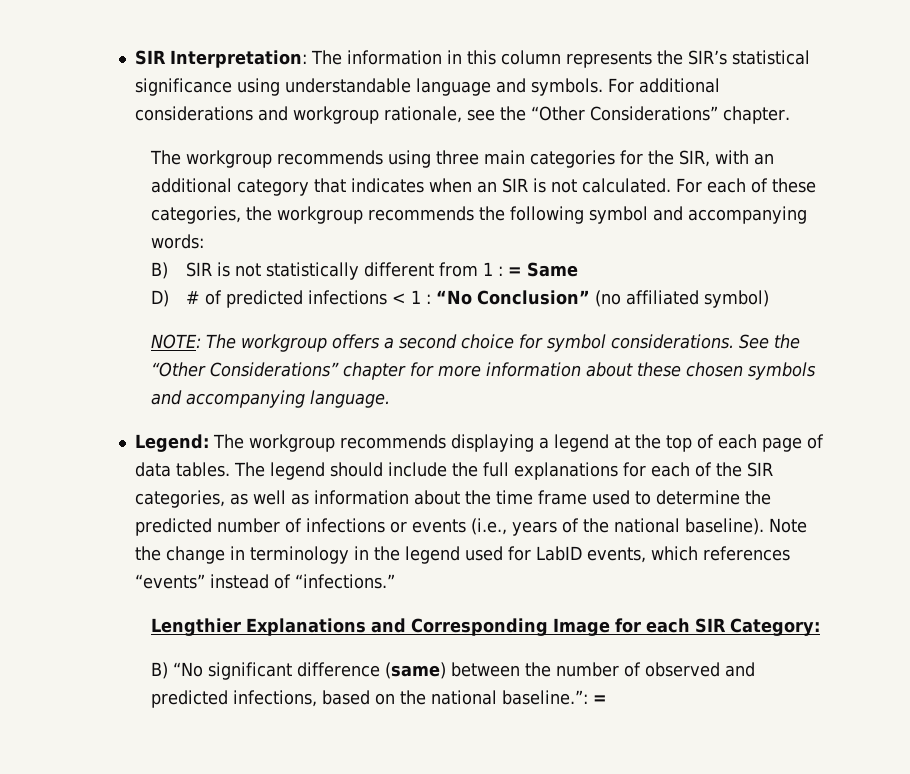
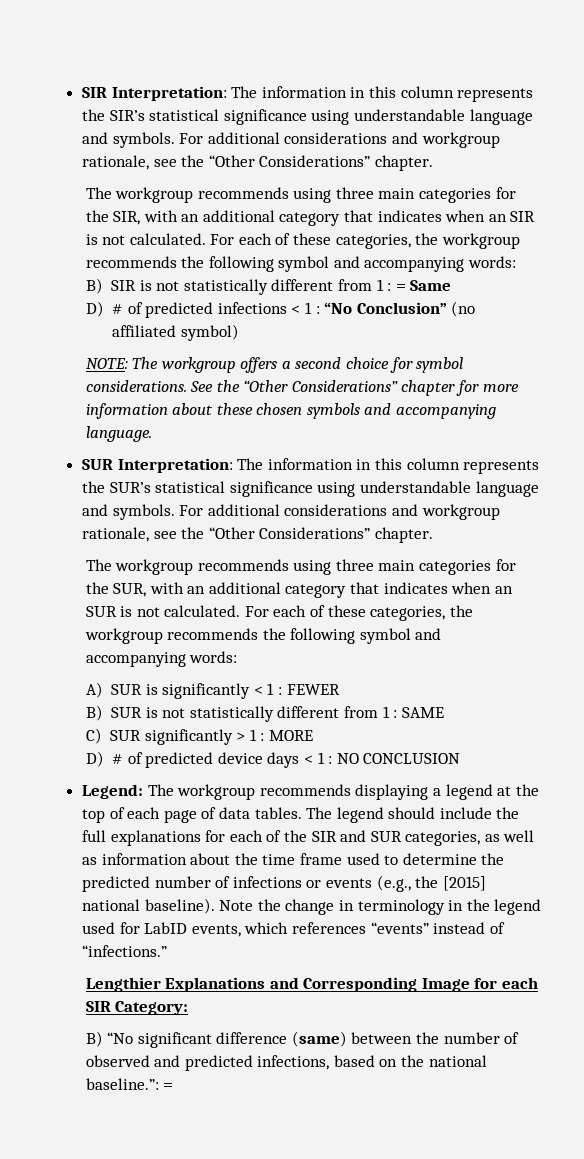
(390, 399) none -> [81,458,540,474] [81,481,539,497] [81,504,500,520] [81,527,433,543] [85,559,516,575] [85,582,513,598] [85,605,473,621] [84,628,442,644] [85,651,238,667] [85,682,340,699] [85,705,444,722] [85,728,313,745] [85,751,461,768] // SUR Interpretation: The information in this column represents the SUR’s statistical significance using understandable language and symbols. For additional considerations and workgroup rationale, see the “Other Considerations” chapter. // The workgroup recommends using three main categories for the SUR, with an additional category that indicates when an SUR is not calculated. For each of these categories, the workgroup recommends the following symbol and accompanying words: // A) SUR is significantly < 1 : FEWER // B) SUR is not statistically different from 1 : SAME // C) SUR significantly > 1 : MORE // D) # of predicted device days < 1 : NO CONCLUSION
(774, 469) none -> [340,830,402,842] and SUR
[471,518,610,536] (i.e., years of the -> [376,875,486,892] (e.g., the [2015]

